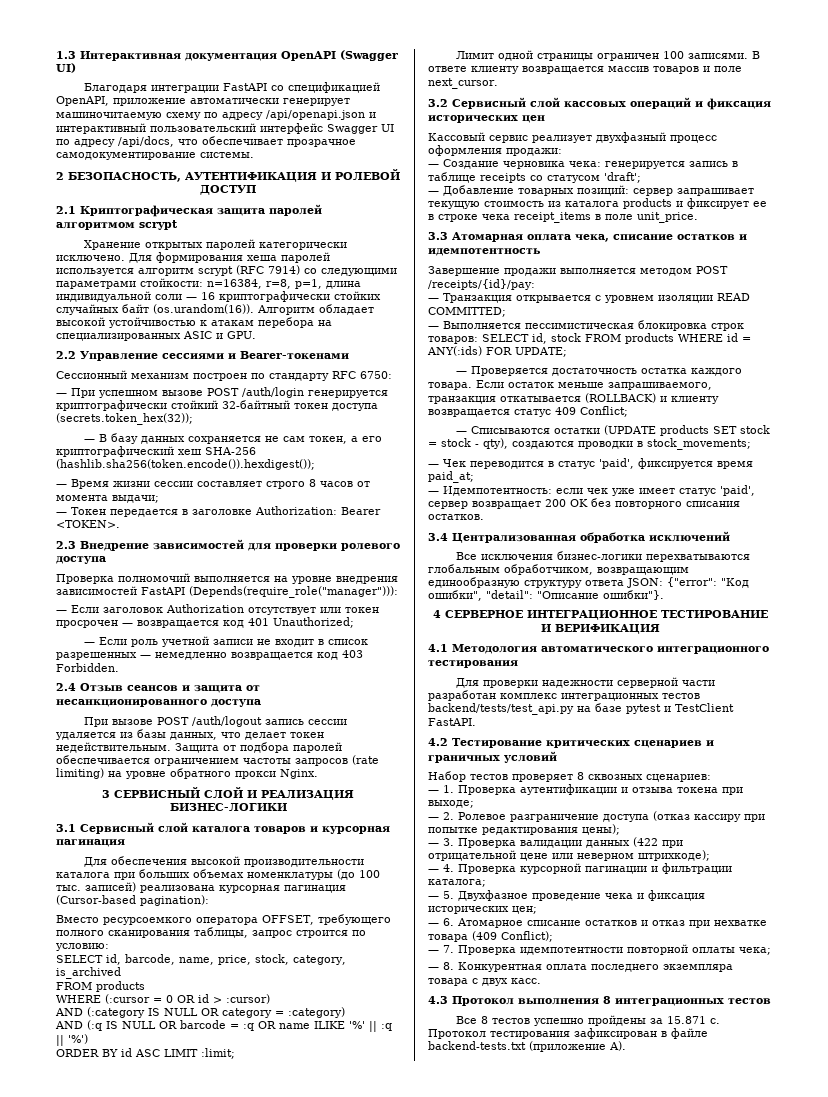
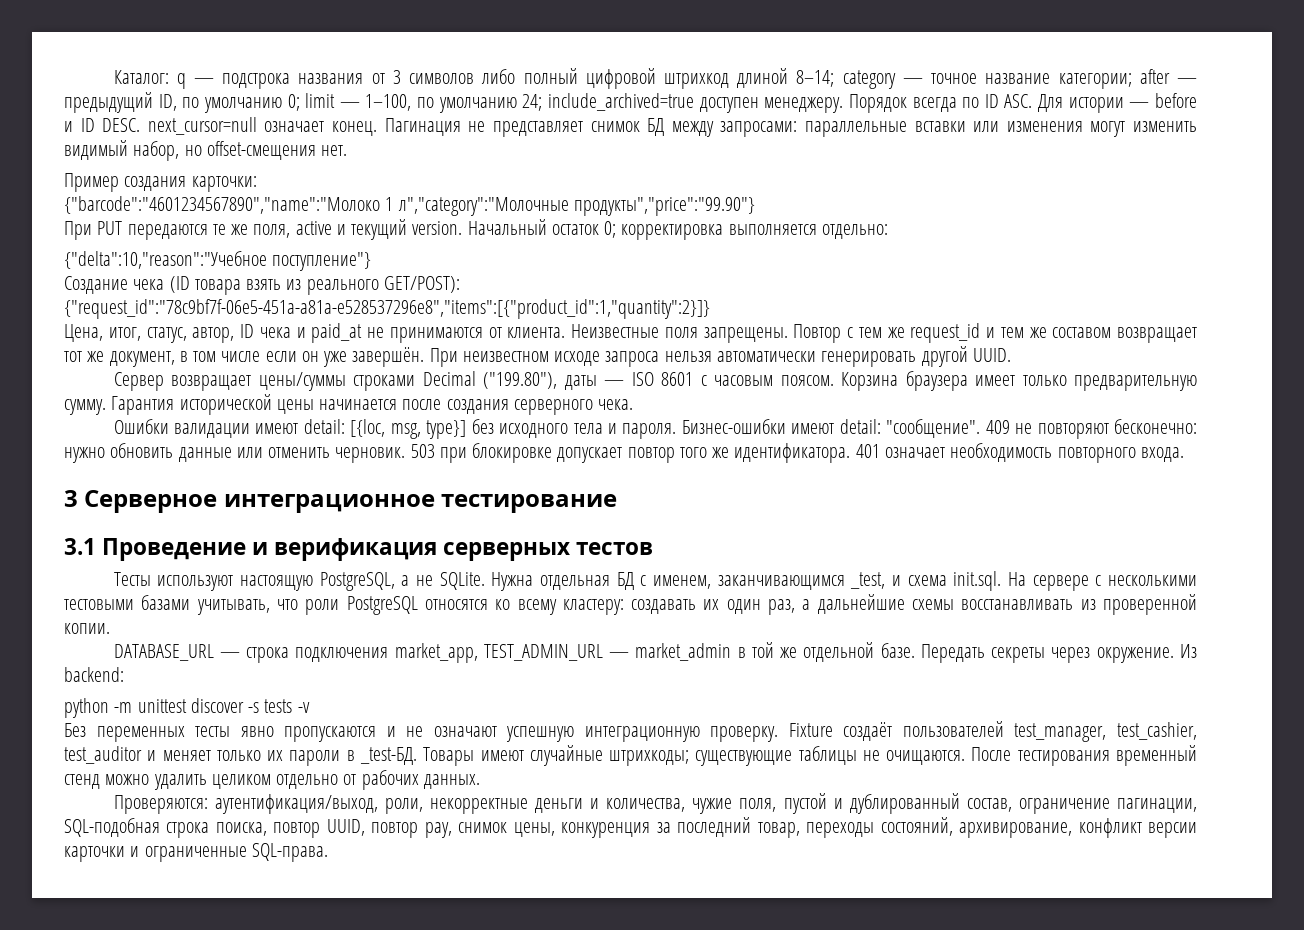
[56,50,398,61] [56,63,76,73] [84,82,381,93] [56,96,350,106] [56,110,376,120] [56,123,394,134] [56,136,356,147] [56,152,254,160] [56,169,400,182] [200,185,256,195] [56,204,322,217] [56,220,178,230] [84,239,348,250] [56,252,330,263] [56,265,397,276] [56,278,361,289] [56,291,381,302] [56,304,374,315] [56,317,332,328] [56,331,256,341] [56,351,349,361] [56,370,392,381] [56,387,388,398] [56,400,378,411] [56,413,193,425] [84,433,383,444] [56,446,256,457] [56,459,315,470] [56,479,370,489] [56,495,159,503] [56,506,381,517] [56,520,120,528] [56,539,400,551] [56,556,106,564] [56,573,398,584] [56,586,398,598] [56,604,379,615] [56,617,354,628] [84,636,369,647] [56,650,363,660] [56,663,119,672] [56,683,260,693] [56,699,261,707] [84,716,348,727] [56,729,324,740] [56,742,342,753] [56,755,379,766] [56,768,318,779] [102,787,354,800] [169,803,287,811] [56,822,390,834] [56,839,125,847] [84,856,365,867] [56,869,380,880] [56,882,346,893] [56,895,209,906] [56,914,391,925] [56,927,366,938] [56,943,109,951] [56,954,346,965] [56,967,121,979] [56,981,145,992] [56,994,270,1004] [55,1007,345,1018] [55,1020,392,1032] [56,1034,88,1046] [56,1048,235,1059] [456,50,761,61] [428,66,742,74] [428,78,498,89] [428,97,771,110] [428,115,545,123] [428,132,717,143] [428,145,562,156] [428,159,738,169] [428,172,641,183] [428,185,754,196] [428,198,767,209] [428,212,698,223] [428,232,747,242] [428,248,541,256] [428,266,728,276] [428,279,535,290] [428,293,750,303] [428,307,506,317] [428,320,744,331] [428,333,751,344] [427,346,567,357] [456,366,743,376] [428,380,712,390] [428,393,719,404] [428,406,628,417] [456,425,771,436] [428,438,751,450] [428,458,753,469] [428,471,474,483] [428,485,755,496] [428,498,740,509] [428,514,484,520] [428,531,730,543] [456,551,751,562] [428,564,689,575] [428,577,749,588] [428,590,664,601] [432,610,768,620] [540,624,660,634] [428,644,769,654] [428,660,518,668] [456,677,716,688] [428,690,700,701] [428,703,734,715] [428,718,476,726] [428,738,714,748] [428,751,557,763] [428,771,711,782] [428,784,743,795] [428,800,474,808] [428,811,765,822] [428,824,620,835] [428,837,683,848] [428,850,710,861] [428,863,732,874] [428,879,486,887] [428,890,705,901] [428,906,537,914] [428,918,767,928] [428,931,553,942] [428,944,771,955] [428,962,733,972] [428,978,541,986] [428,996,771,1006] [456,1015,721,1026] [428,1028,708,1039] [428,1041,626,1052] 1.3 Интерактивная документация OpenAPI (Swagger UI) // Благодаря интеграции FastAPI со спецификацией OpenAPI, приложение автоматически генерирует машиночитаемую схему по адресу /api/openapi.json и интерактивный пользовательский интерфейс Swagger UI по адресу /api/docs, что обеспечивает прозрачное самодокументирование системы. // 2 БЕЗОПАСНОСТЬ, АУТЕНТИФИКАЦИЯ И РОЛЕВОЙ ДОСТУП // 2.1 Криптографическая защита паролей алгоритмом scrypt // Хранение открытых паролей категорически исключено. Для формирования хеша паролей используется алгоритм scrypt (RFC 7914) со следующими параметрами стойкости: n=16384, r=8, p=1, длина индивидуальной соли — 16 криптографически стойких случайных байт (os.urandom(16)). Алгоритм обладает высокой устойчивостью к атакам перебора на специализированных ASIC и GPU. // 2.2 Управление сессиями и Bearer-токенами // Сессионный механизм построен по стандарту RFC 6750: // — При успешном вызове POST /auth/login генерируется криптографически стойкий 32-байтный токен доступа (secrets.token_hex(32)); // — В базу данных сохраняется не сам токен, а его криптографический хеш SHA-256 (hashlib.sha256(token.encode()).hexdigest()); // — Время жизни сессии составляет строго 8 часов от момента выдачи; // — Токен передается в заголовке Authorization: Bearer <TOKEN>. // 2.3 Внедрение зависимостей для проверки ролевого доступа // Проверка полномочий выполняется на уровне внедрения зависимостей FastAPI (Depends(require_role("manager"))): // — Если заголовок Authorization отсутствует или токен просрочен — возвращается код 401 Unauthorized; // — Если роль учетной записи не входит в список разрешенных — немедленно возвращается код 403 Forbidden. // 2.4 Отзыв сеансов и защита от несанкционированного доступа // При вызове POST /auth/logout запись сессии удаляется из базы данных, что делает токен недействительным. Защита от подбора паролей обеспечивается ограничением частоты запросов (rate limiting) на уровне обратного прокси Nginx. // 3 СЕРВИСНЫЙ СЛОЙ И РЕАЛИЗАЦИЯ БИЗНЕС-ЛОГИКИ // 3.1 Сервисный слой каталога товаров и курсорная пагинация // Для обеспечения высокой производительности каталога при больших объемах номенклатуры (до 100 тыс. записей) реализована курсорная пагинация (Cursor-based pagination): // Вместо ресурсоемкого оператора OFFSET, требующего полного сканирования таблицы, запрос строится по условию: // SELECT id, barcode, name, price, stock, category, is_archived // FROM products // WHERE (:cursor = 0 OR id > :cursor) // AND (:category IS NULL OR category = :category) // AND (:q IS NULL OR barcode = :q OR name ILIKE '%' || :q || '%') // ORDER BY id ASC LIMIT :limit; // Лимит одной страницы ограничен 100 записями. В ответе клиенту возвращается массив товаров и поле next_cursor. // 3.2 Сервисный слой кассовых операций и фиксация исторических цен // Кассовый сервис реализует двухфазный процесс оформления продажи: // — Создание черновика чека: генерируется запись в таблице receipts со статусом 'draft'; // — Добавление товарных позиций: сервер запрашивает текущую стоимость из каталога products и фиксирует ее в строке чека receipt_items в поле unit_price. // 3.3 Атомарная оплата чека, списание остатков и идемпотентность // Завершение продажи выполняется методом POST /receipts/{id}/pay: // — Транзакция открывается с уровнем изоляции READ COMMITTED; // — Выполняется пессимистическая блокировка строк товаров: SELECT id, stock FROM products WHERE id = ANY(:ids) FOR UPDATE; // — Проверяется достаточность остатка каждого товара. Если остаток меньше запрашиваемого, транзакция откатывается (ROLLBACK) и клиенту возвращается статус 409 Conflict; // — Списываются остатки (UPDATE products SET stock = stock - qty), создаются проводки в stock_movements; // — Чек переводится в статус 'paid', фиксируется время paid_at; // — Идемпотентность: если чек уже имеет статус 'paid', сервер возвращает 200 OK без повторного списания остатков. // 3.4 Централизованная обработка исключений // Все исключения бизнес-логики перехватываются глобальным обработчиком, возвращающим единообразную структуру ответа JSON: {"error": "Код ошибки", "detail": "Описание ошибки"}. // 4 СЕРВЕРНОЕ ИНТЕГРАЦИОННОЕ ТЕСТИРОВАНИЕ И ВЕРИФИКАЦИЯ // 4.1 Методология автоматического интеграционного тестирования // Для проверки надежности серверной части разработан комплекс интеграционных тестов backend/tests/test_api.py на базе pytest и TestClient FastAPI. // 4.2 Тестирование критических сценариев и граничных условий // Набор тестов проверяет 8 сквозных сценариев: // — 1. Проверка аутентификации и отзыва токена при выходе; // — 2. Ролевое разграничение доступа (отказ кассиру при попытке редактирования цены); // — 3. Проверка валидации данных (422 при отрицательной цене или неверном штрихкоде); // — 4. Проверка курсорной пагинации и фильтрации каталога; // — 5. Двухфазное проведение чека и фиксация исторических цен; // — 6. Атомарное списание остатков и отказ при нехватке товара (409 Conflict); // — 7. Проверка идемпотентности повторной оплаты чека; // — 8. Конкурентная оплата последнего экземпляра товара с двух касс. // 4.3 Протокол выполнения 8 интеграционных тестов // Все 8 тестов успешно пройдены за 15.871 с. Протокол тестирования зафиксирован в файле backend-tests.txt (приложение А). -> [113,68,1197,89] [64,92,1197,113] [64,117,1197,137] [64,140,348,161] [64,173,257,192] [64,196,755,216] [64,219,888,240] [64,251,372,271] [64,276,460,295] [64,299,710,319] [64,323,1197,343] [64,346,1011,367] [113,371,1197,391] [64,394,634,415] [113,419,1198,439] [64,443,1184,463] [64,490,618,513] [64,538,654,561] [113,571,1198,591] [64,594,1197,615] [64,623,110,634] [113,642,1197,663] [64,667,124,682] [64,698,310,718] [64,721,1197,742] [64,745,1198,766] [64,770,480,790] [113,793,1197,814] [64,817,1197,838] [64,843,328,862] Каталог: q — подстрока названия от 3 символов либо полный цифровой штрихкод длиной 8–14; category — точное название категории; after — предыдущий ID, по умолчанию 0; limit — 1–100, по умолчанию 24; include_archived=true доступен менеджеру. Порядок всегда по ID ASC. Для истории — before и ID DESC. next_cursor=null означает конец. Пагинация не представляет снимок БД между запросами: параллельные вставки или изменения могут изменить видимый набор, но offset-смещения нет. // Пример создания карточки: // {"barcode":"4601234567890","name":"Молоко 1 л","category":"Молочные продукты","price":"99.90"} // При PUT передаются те же поля, active и текущий version. Начальный остаток 0; корректировка выполняется отдельно: // {"delta":10,"reason":"Учебное поступление"} // Создание чека (ID товара взять из реального GET/POST): // {"request_id":"78c9bf7f-06e5-451a-a81a-e528537296e8","items":[{"product_id":1,"quantity":2}]} // Цена, итог, статус, автор, ID чека и paid_at не принимаются от клиента. Неизвестные поля запрещены. Повтор с тем же request_id и тем же составом возвращает тот же документ, в том числе если он уже завершён. При неизвестном исходе запроса нельзя автоматически генерировать другой UUID. // Сервер возвращает цены/суммы строками Decimal ("199.80"), даты — ISO 8601 с часовым поясом. Корзина браузера имеет только предварительную сумму. Гарантия исторической цены начинается после создания серверного чека. // Ошибки валидации имеют detail: [{loc, msg, type}] без исходного тела и пароля. Бизнес-ошибки имеют detail: "сообщение". 409 не повторяют бесконечно: нужно обновить данные или отменить черновик. 503 при блокировке допускает повтор того же идентификатора. 401 означает необходимость повторного входа. // 3 Серверное интеграционное тестирование // 3.1 Проведение и верификация серверных тестов // Тесты используют настоящую PostgreSQL, а не SQLite. Нужна отдельная БД с именем, заканчивающимся _test, и схема init.sql. На сервере с несколькими тестовыми базами учитывать, что роли PostgreSQL относятся ко всему кластеру: создавать их один раз, а дальнейшие схемы восстанавливать из проверенной копии. // DATABASE_URL — строка подключения market_app, TEST_ADMIN_URL — market_admin в той же отдельной базе. Передать секреты через окружение. Из backend: // python -m unittest discover -s tests -v // Без переменных тесты явно пропускаются и не означают успешную интеграционную проверку. Fixture создаёт пользователей test_manager, test_cashier, test_auditor и меняет только их пароли в _test-БД. Товары имеют случайные штрихкоды; существующие таблицы не очищаются. После тестирования временный стенд можно удалить целиком отдельно от рабочих данных. // Проверяются: аутентификация/выход, роли, некорректные деньги и количества, чужие поля, пустой и дублированный состав, ограничение пагинации, SQL-подобная строка поиска, повтор UUID, повтор pay, снимок цены, конкуренция за последний товар, переходы состояний, архивирование, конфликт версии карточки и ограниченные SQL-права.

